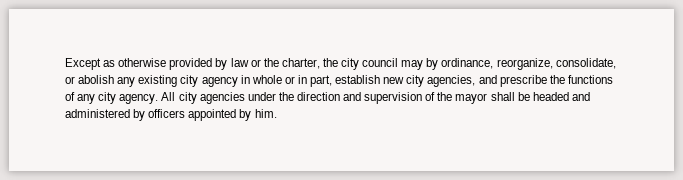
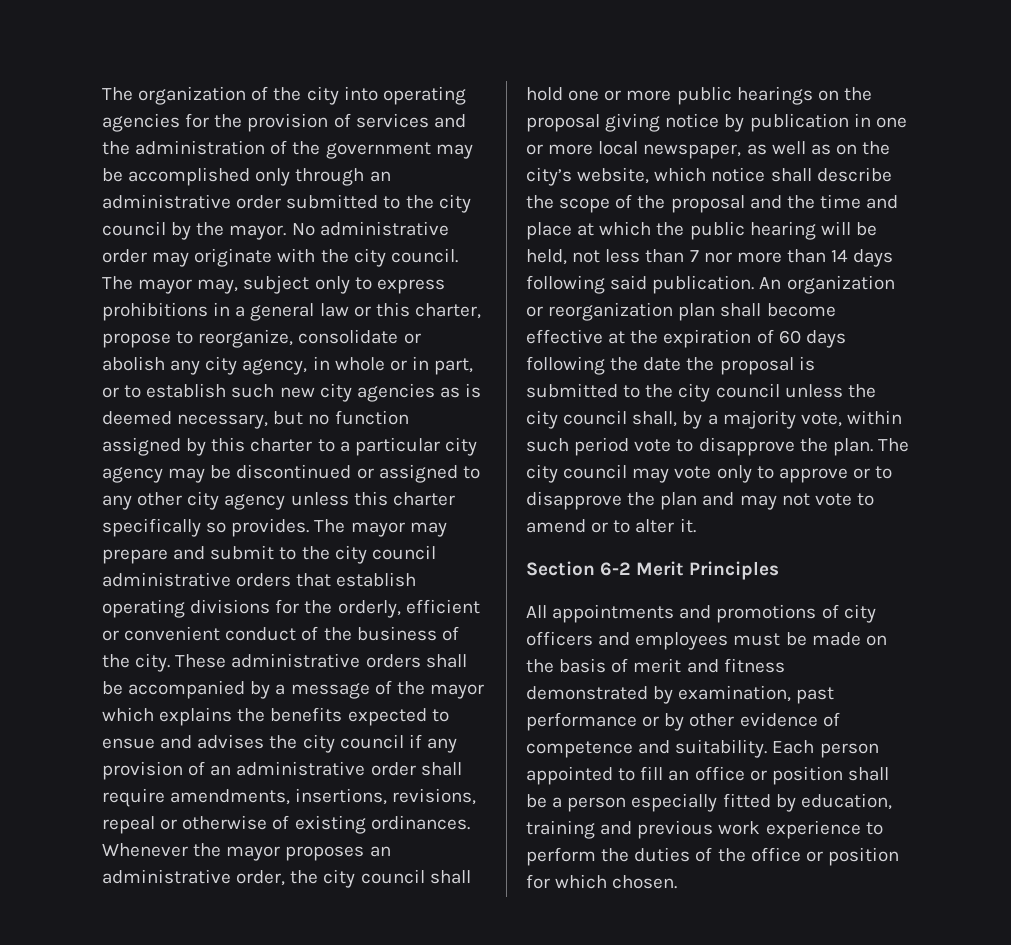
[65,58,616,70] [65,75,238,87] Except as otherwise provided by law or the charter, the city council may by ordinance, reorganize, consolidate, or abolish any existing city agency -> [102,86,466,105] [102,113,466,132] [102,140,473,159] [102,167,391,186] [102,194,471,213] [102,221,449,240] [102,248,458,267] [102,275,445,294] [102,302,481,321] [102,329,421,348] [102,356,308,375] The organization of the city into operating agencies for the provision of services and the administration of the government may be accomplished only through an administrative order submitted to the city council by the mayor. No administrative order may originate with the city council. The mayor may, subject only to express prohibitions in a general law or this charter, propose to reorganize, consolidate or abolish any city agency,
[335,75,613,87] [65,92,590,104] [65,109,277,121] establish new city agencies, and prescribe the functions of any city agency. All city agencies under the direction and supervision of the mayor shall be headed and administered by officers appointed by him. -> [102,383,482,402] [102,410,409,429] [102,437,477,456] [102,464,480,483] [102,491,455,510] [102,518,447,537] [102,545,436,564] [102,572,417,587] [102,599,480,618] [102,626,459,641] [102,653,467,672] [102,680,484,699] [102,707,449,726] [102,734,457,753] [102,761,462,780] [102,788,477,807] [102,815,470,834] [102,843,391,861] [102,869,471,888] [526,86,872,105] [526,113,907,132] [526,141,891,159] [526,167,892,186] [526,194,899,213] [526,221,877,240] [526,249,894,267] [526,275,895,294] [526,302,836,321] [526,329,846,348] [526,356,815,375] [526,383,876,402] [526,410,902,429] [526,437,909,456] [526,464,893,483] [526,491,874,510] [526,518,696,533] [526,561,780,580] [526,604,876,623] [526,631,887,650] [526,658,785,673] [526,685,835,704] [526,712,840,731] [526,739,879,758] [526,766,889,785] [526,793,892,812] [526,820,883,839] [526,847,899,866] [526,874,678,889] or to establish such new city agencies as is deemed necessary, but no function assigned by this charter to a particular city agency may be discontinued or assigned to any other city agency unless this charter specifically so provides. The mayor may prepare and submit to the city council administrative orders that establish operating divisions for the orderly, efficient or convenient conduct of the business of the city. These administrative orders shall be accompanied by a message of the mayor which explains the benefits expected to ensue and advises the city council if any provision of an administrative order shall require amendments, insertions, revisions, repeal or otherwise of existing ordinances. Whenever the mayor proposes an administrative order, the city council shall hold one or more public hearings on the proposal giving notice by publication in one or more local newspaper, as well as on the city’s website, which notice shall describe the scope of the proposal and the time and place at which the public hearing will be held, not less than 7 nor more than 14 days following said publication. An organization or reorganization plan shall become effective at the expiration of 60 days following the date the proposal is submitted to the city council unless the city council shall, by a majority vote, within such period vote to disapprove the plan. The city council may vote only to approve or to disapprove the plan and may not vote to amend or to alter it. // Section 6-2 Merit Principles // All appointments and promotions of city officers and employees must be made on the basis of merit and fitness demonstrated by examination, past performance or by other evidence of competence and suitability. Each person appointed to fill an office or position shall be a person especially fitted by education, training and previous work experience to perform the duties of the office or position for which chosen.

